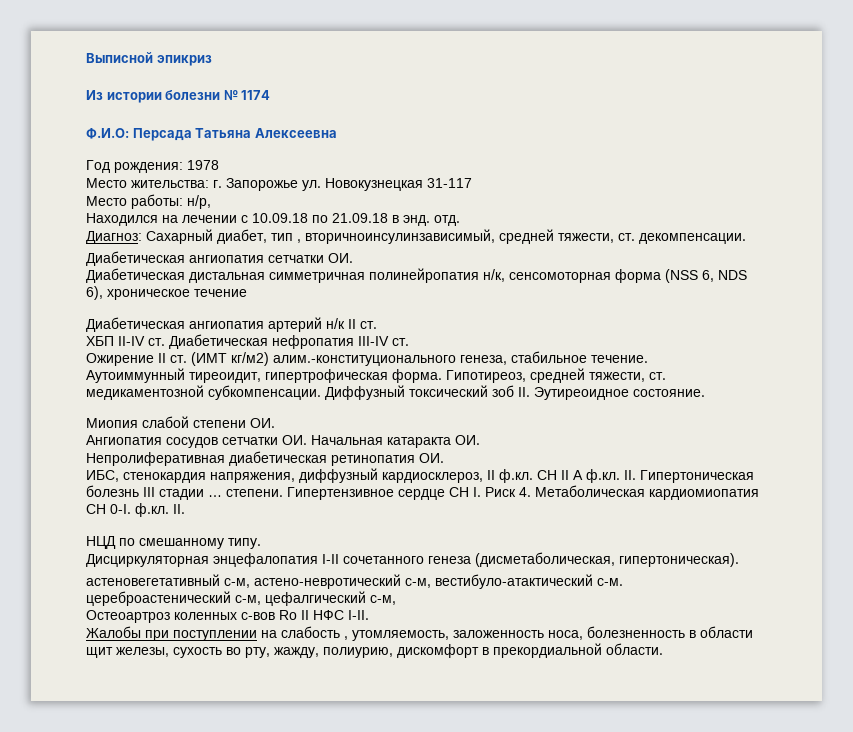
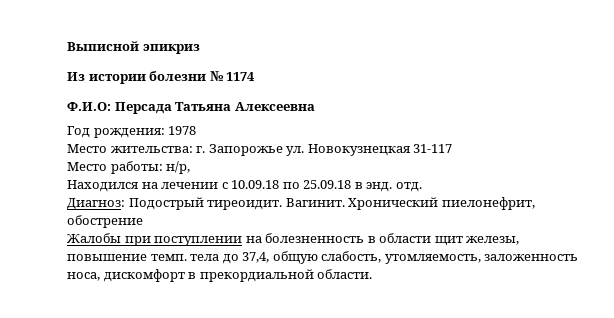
[332,213,388,223] 21.09.18 -> [303,180,352,189] 25.09.18
[146,229,746,244] [86,251,353,266] [86,268,747,283] [86,286,247,300] [86,317,377,332] [86,334,409,349] [86,351,648,366] [86,368,666,383] [86,385,705,400] [86,416,275,428] [86,435,480,448] [86,451,444,466] [86,468,754,483] [86,485,759,500] [86,503,185,517] [86,536,261,549] [86,552,739,567] [86,574,623,589] [86,591,396,606] [86,610,369,623] Сахарный диабет, тип , вторичноинсулинзависимый, средней тяжести, ст. декомпенсации. // Диабетическая ангиопатия сетчатки ОИ. // Диабетическая дистальная симметричная полинейропатия н/к, сенсомоторная форма (NSS 6, NDS 6), хроническое течение // Диабетическая ангиопатия артерий н/к II ст. // ХБП II-IV ст. Диабетическая нефропатия III-IV ст. // Ожирение II ст. (ИМТ кг/м2) алим.-конституционального генеза, стабильное течение. // Аутоиммунный тиреоидит, гипертрофическая форма. Гипотиреоз, средней тяжести, ст. медикаментозной субкомпенсации. Диффузный токсический зоб II. Эутиреоидное состояние. // Миопия слабой степени ОИ. // Ангиопатия сосудов сетчатки ОИ. Начальная катаракта ОИ. // Непролиферативная диабетическая ретинопатия ОИ. // ИБС, стенокардия напряжения, диффузный кардиосклероз, II ф.кл. СН II А ф.кл. II. Гипертоническая болезнь III стадии … степени. Гипертензивное сердце СН I. Риск 4. Метаболическая кардиомиопатия СН 0-I. ф.кл. II. // НЦД по смешанному типу. // Дисциркуляторная энцефалопатия I-II сочетанного генеза (дисметаболическая, гипертоническая). // астеновегетативный с-м, астено-невротический с-м, вестибуло-атактический с-м. цереброастенический с-м, цефалгический с-м, // Остеоартроз коленных с-вов Rо II НФС I-II. -> [128,197,535,210] [67,215,143,228] Подострый тиреоидит. Вагинит. Хронический пиелонефрит, обострение
[281,626,583,641] слабость , утомляемость, заложенность носа, -> (262, 239) none
[173,647,393,658] сухость во рту, жажду, полиурию, -> [67,251,579,264] [67,272,100,281] повышение темп. тела до 37,4, общую слабость, утомляемость, заложенность носа,

